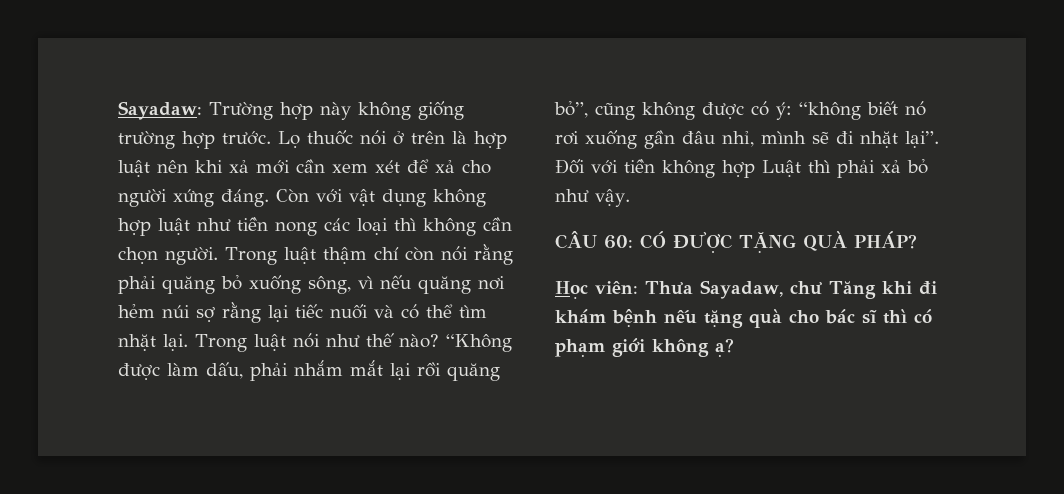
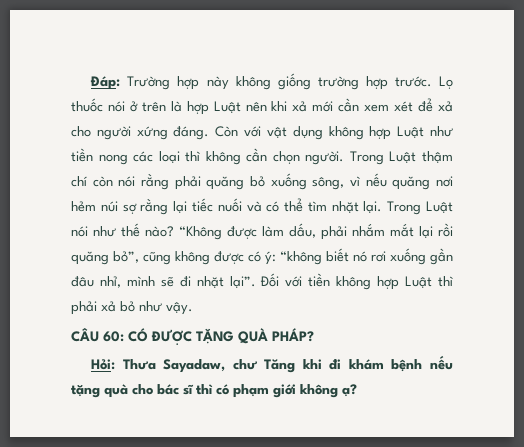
[118,101,202,120] Sayadaw: -> [90,76,121,90] Đáp:
[118,160,150,178] luật -> [213,101,241,113] Luật
[158,218,190,236] luật -> [397,126,425,138] Luật
[283,247,316,265] luật -> [389,151,417,163] Luật
[253,334,286,352] luật -> [425,201,453,213] Luật
[555,281,638,299] Học viên: -> [91,359,116,370] Hỏi:

